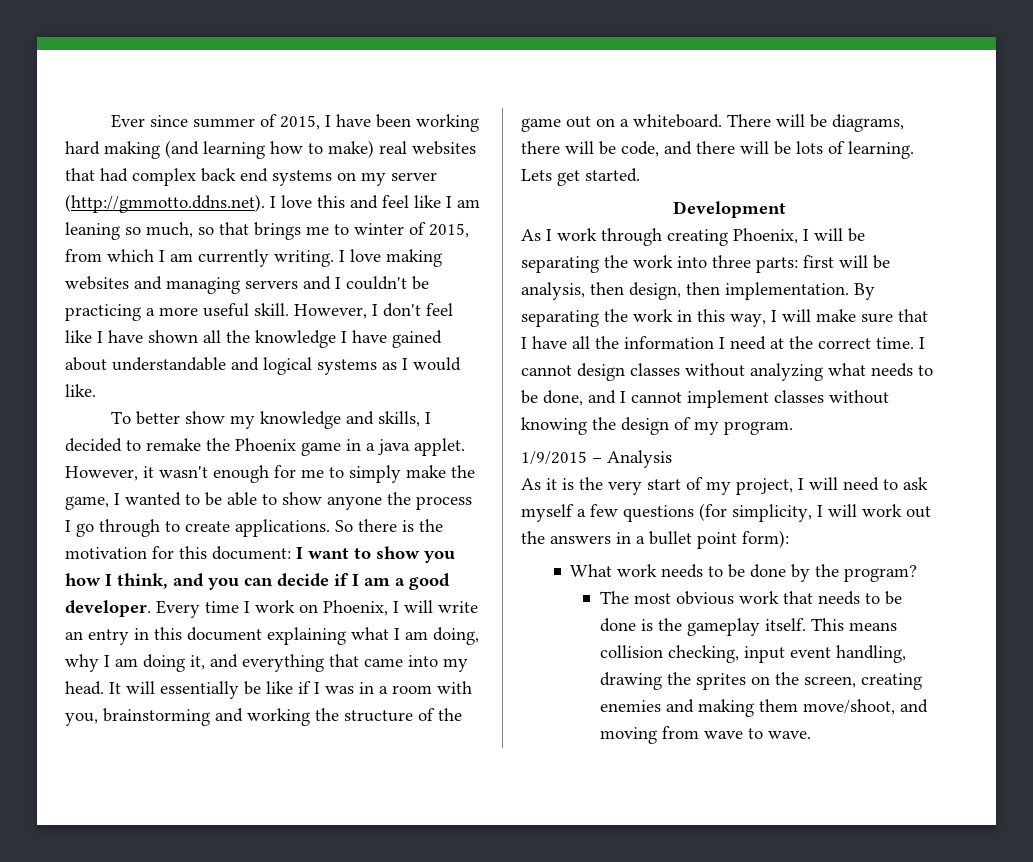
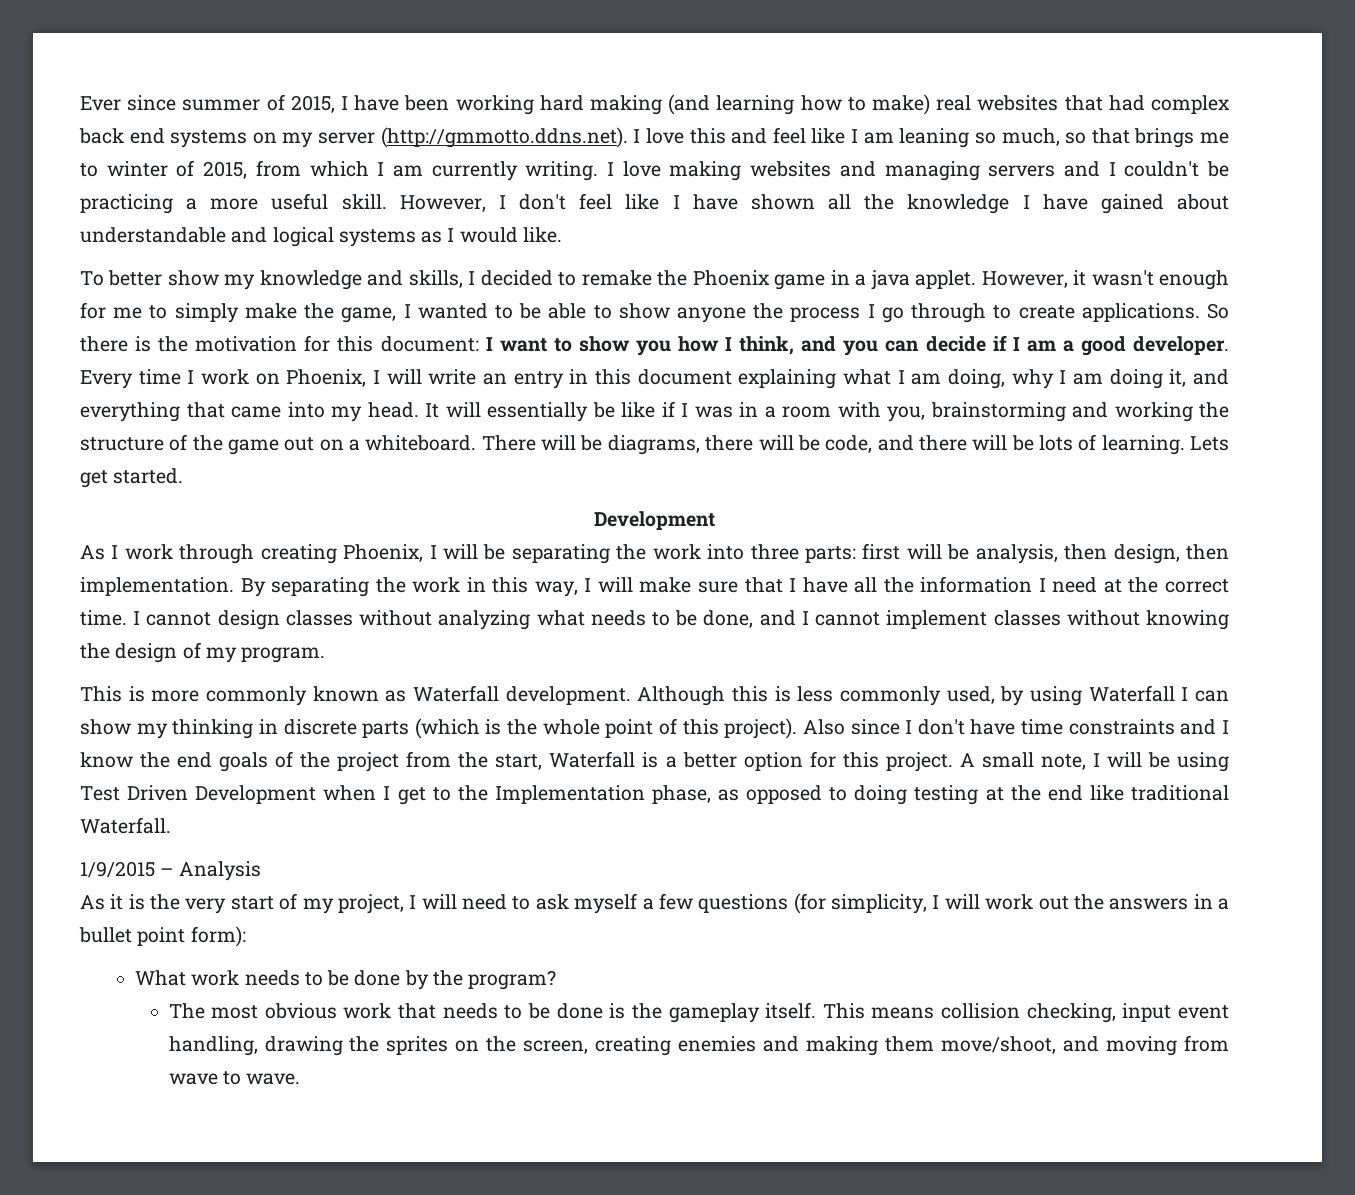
(793, 428) none -> [80,685,1229,706] [80,718,1229,739] [80,751,1229,772] [80,785,1229,805] [80,817,171,834] // This is more commonly known as Waterfall development. Although this is less commonly used, by using Waterfall I can show my thinking in discrete parts (which is the whole point of this project). Also since I don't have time constraints and I know the end goals of the project from the start, Waterfall is a better option for this project. A small note, I will be using Test Driven Development when I get to the Implementation phase, as opposed to doing testing at the end like traditional Waterfall.

